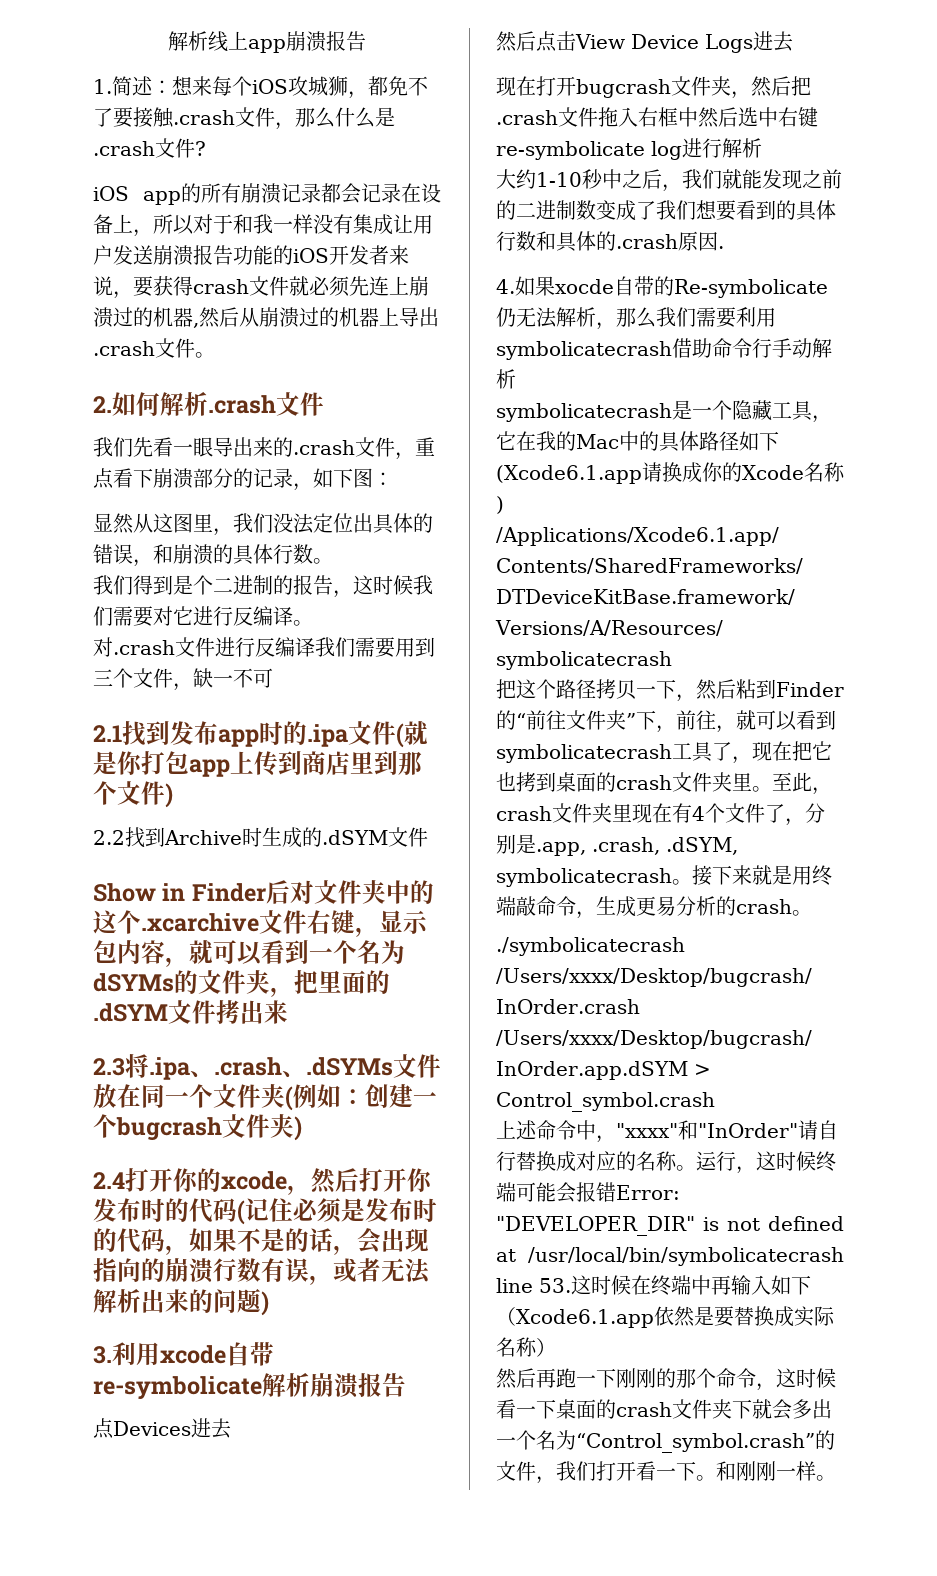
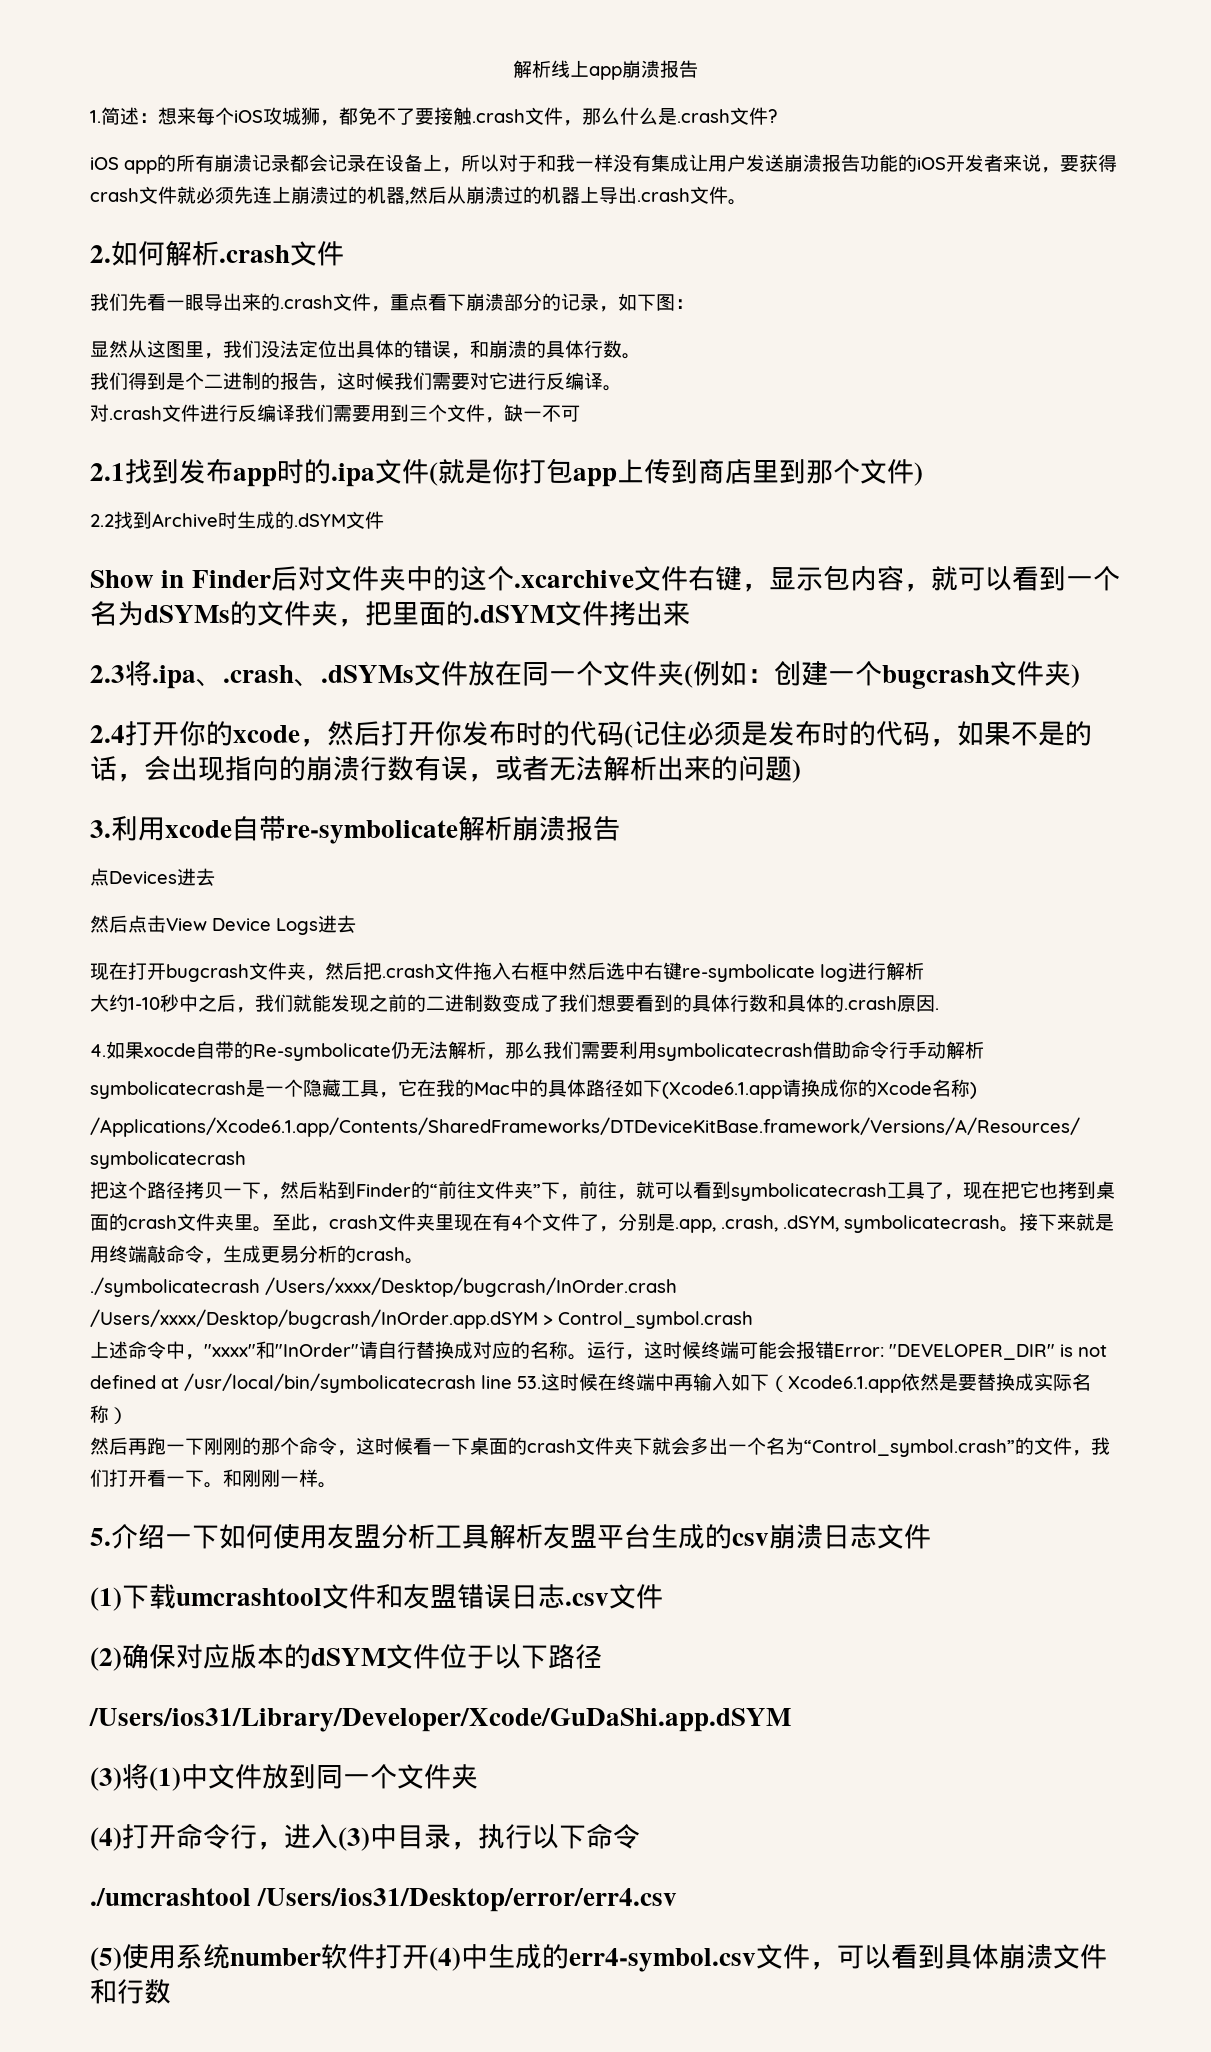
(836, 1478) none -> [90,1524,931,1549] [90,1584,663,1611] [90,1644,602,1671] [89,1708,791,1732] [90,1763,478,1791] [90,1823,640,1851] [90,1888,678,1912] [90,1943,1107,1972] [90,1979,171,2004] // 5.介绍一下如何使用友盟分析工具解析友盟平台生成的csv崩溃日志文件 // (1)下载umcrashtool文件和友盟错误日志.csv文件 // (2)确保对应版本的dSYM文件位于以下路径 // /Users/ios31/Library/Developer/Xcode/GuDaShi.app.dSYM // (3)将(1)中文件放到同一个文件夹 // (4)打开命令行，进入(3)中目录，执行以下命令 // ./umcrashtool /Users/ios31/Desktop/error/err4.csv // (5)使用系统number软件打开(4)中生成的err4-symbol.csv文件，可以看到具体崩溃文件和行数

